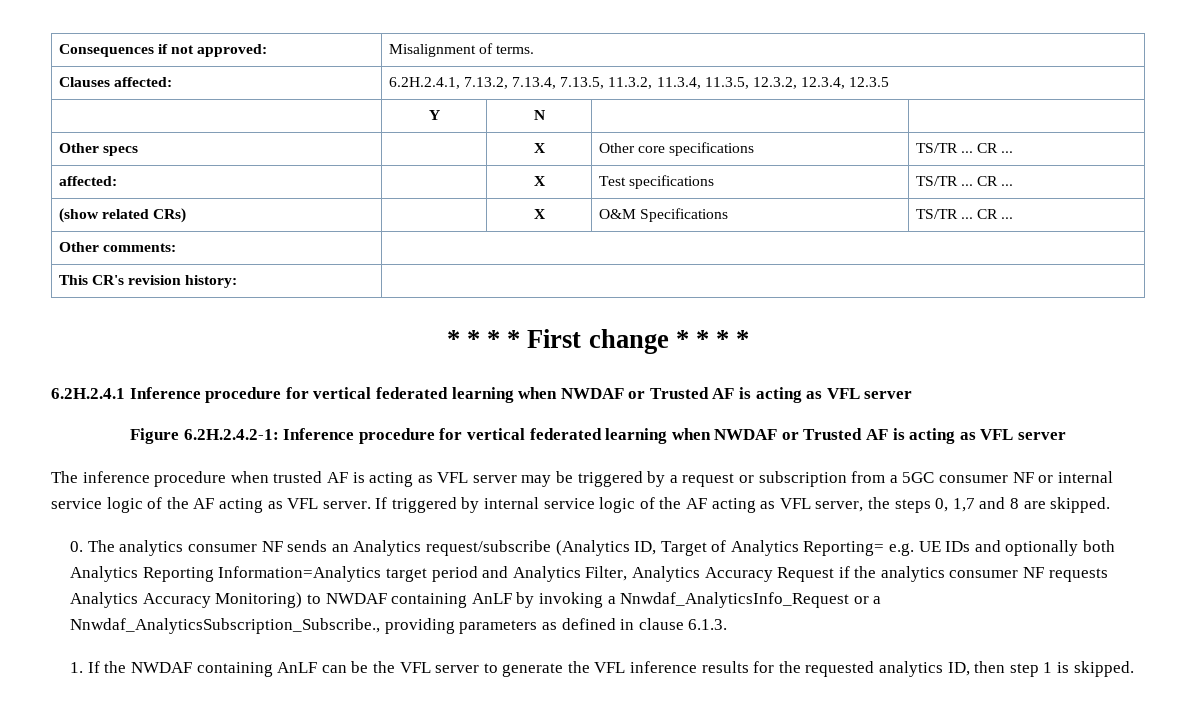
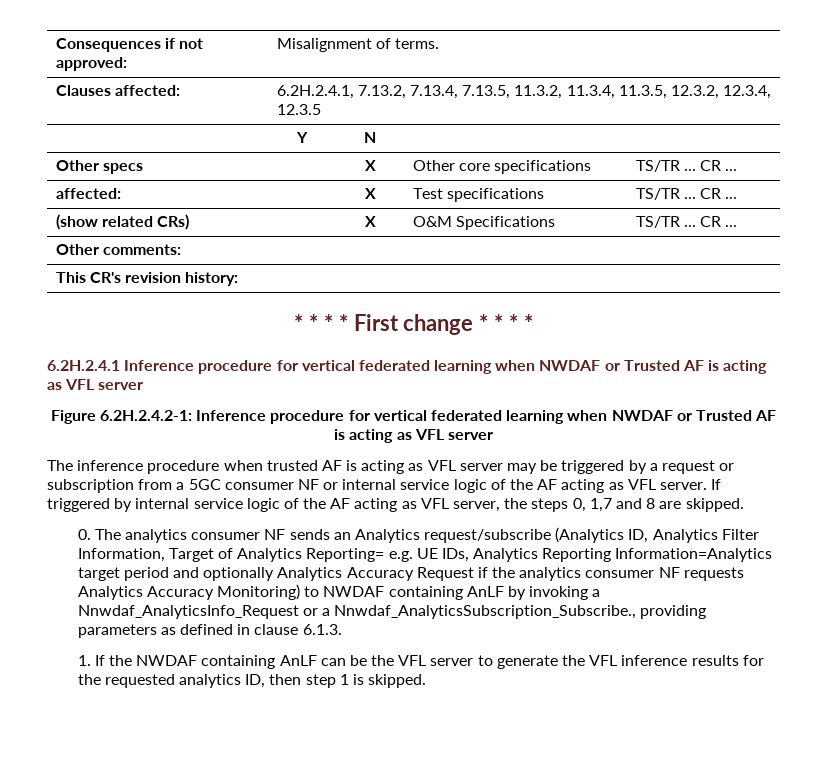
(657, 548) none -> [652,529,759,543] [77,548,165,562] Analytics Filter Information,
[945,540,1115,556] IDs and optionally both -> [441,548,469,562] IDs,
[512,566,628,582] Analytics Filter, -> [203,567,275,581] optionally

